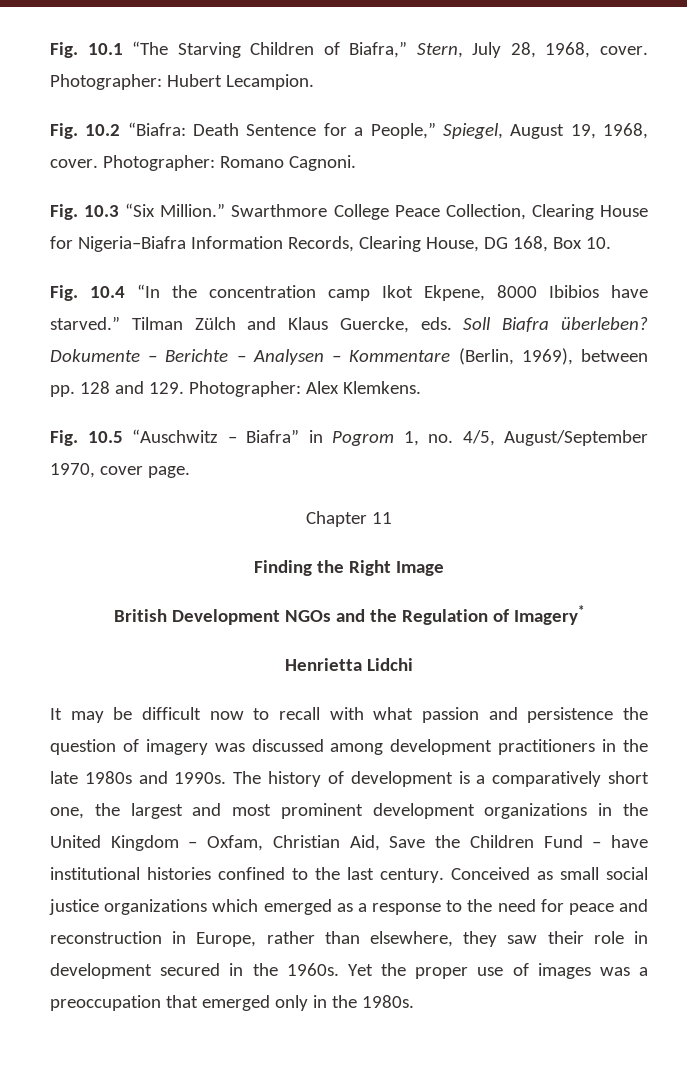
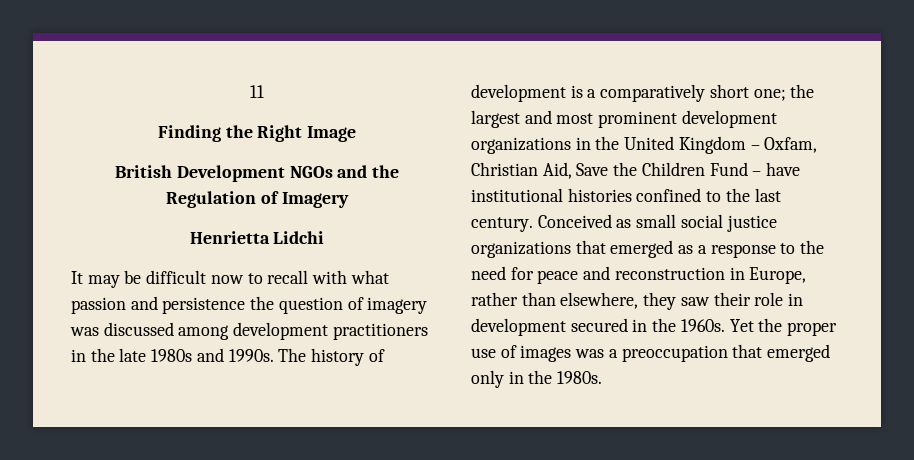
[50,41,648,58] [50,74,314,90] [50,122,648,139] [50,155,356,171] [50,203,648,220] [50,236,611,252] [50,284,648,301] [50,316,648,333] [50,348,648,365] [50,381,421,397] [50,429,648,446] [50,463,190,478] [306,511,368,527] Fig. 10.1 “The Starving Children of Biafra,” Stern, July 28, 1968, cover. Photographer: Hubert Lecampion. // Fig. 10.2 “Biafra: Death Sentence for a People,” Spiegel, August 19, 1968, cover. Photographer: Romano Cagnoni. // Fig. 10.3 “Six Million.” Swarthmore College Peace Collection, Clearing House for Nigeria–Biafra Information Records, Clearing House, DG 168, Box 10. // Fig. 10.4 “In the concentration camp Ikot Ekpene, 8000 Ibibios have starved.” Tilman Zülch and Klaus Guercke, eds. Soll Biafra überleben? Dokumente – Berichte – Analysen – Kommentare (Berlin, 1969), between pp. 128 and 129. Photographer: Alex Klemkens. // Fig. 10.5 “Auschwitz – Biafra” in Pogrom 1, no. 4/5, August/September 1970, cover page. // Chapter -> (250, 91) none
[513,605,584,625] Imagery* -> [281,192,349,208] Imagery
[50,807,84,819] one, -> [753,89,786,101] one;
[212,899,259,912] which -> [575,240,606,254] that

